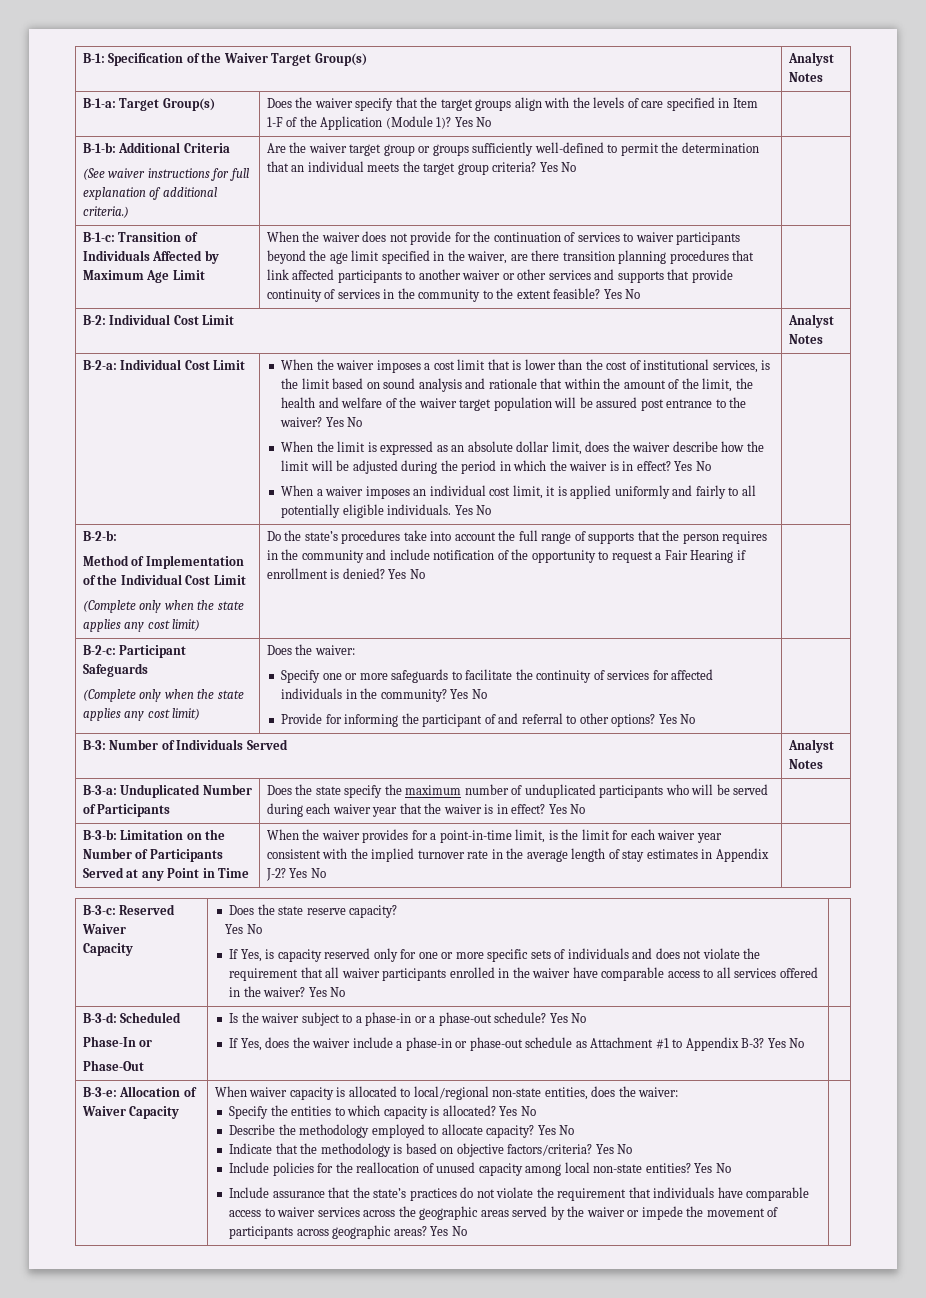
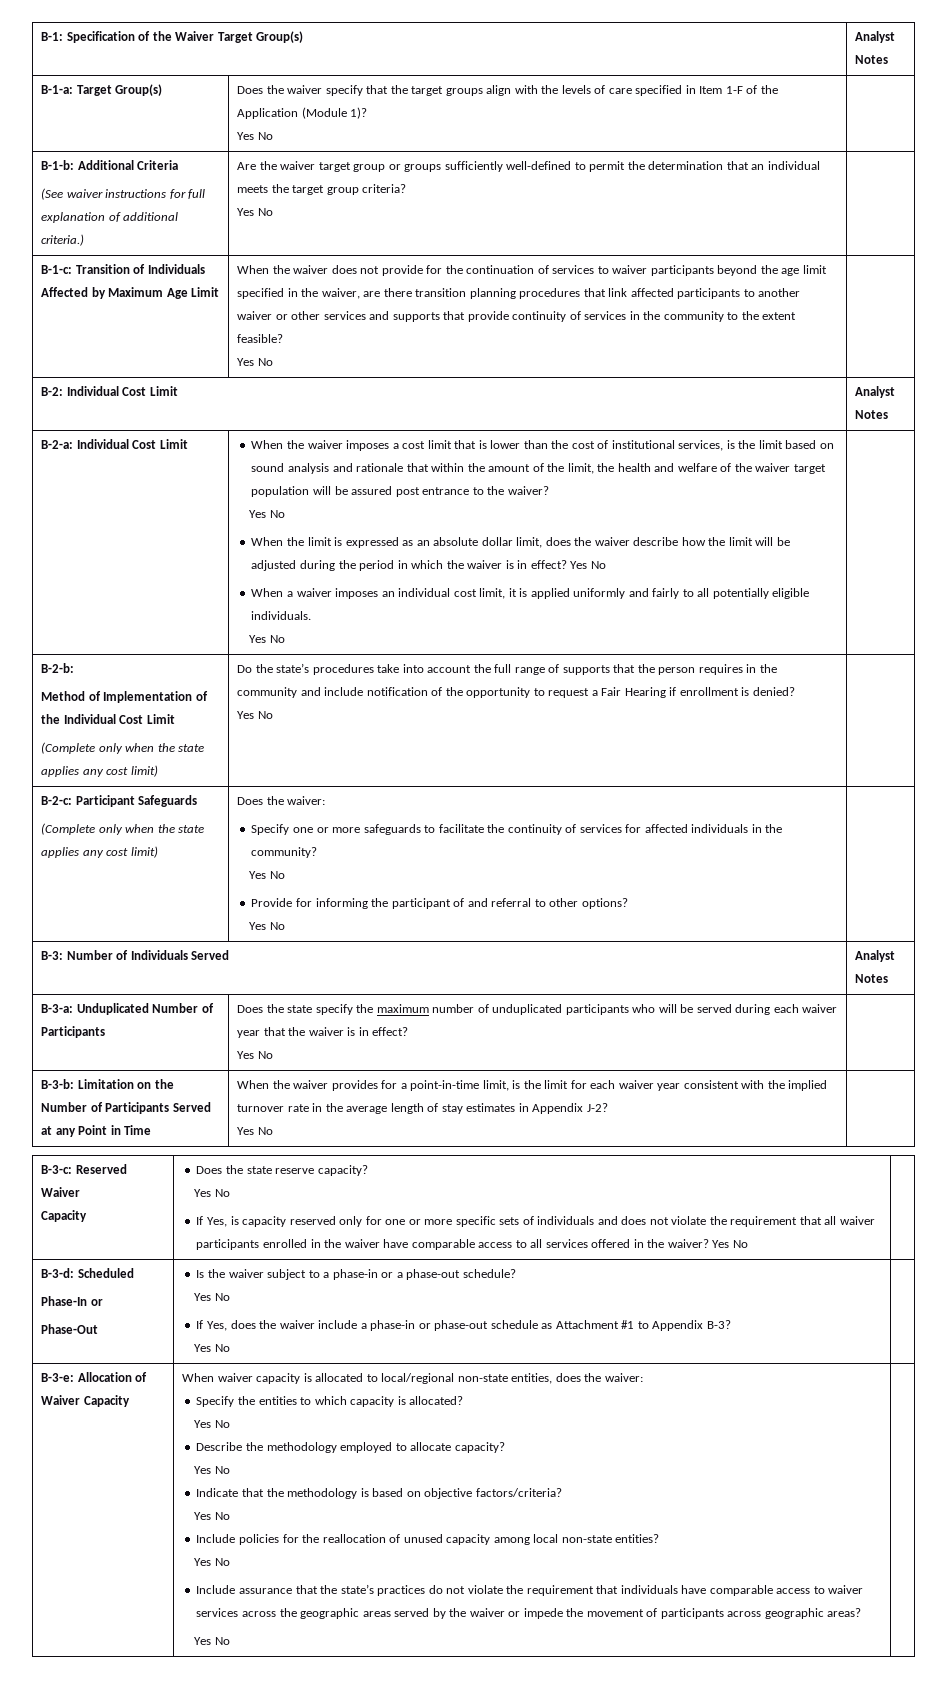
(452, 123) none -> (368, 113) //
(537, 167) none -> (407, 188) //
(601, 293) none -> (284, 338) //
(323, 422) none -> (549, 490) //
(452, 509) none -> (312, 615) //
(385, 573) none -> (795, 691) //
(447, 695) none -> (318, 852) //
(656, 720) none -> (628, 903) //
(546, 809) none -> (409, 1031) //
(286, 874) none -> (608, 1107) //
(547, 1017) none -> (516, 1273) //
(765, 1043) none -> (731, 1324) //
(496, 1110) none -> (464, 1400) //
(535, 1131) none -> (505, 1447) //
(593, 1150) none -> (562, 1492) //
(691, 1168) none -> (660, 1538) //
(427, 1231) none -> (862, 1612) //

